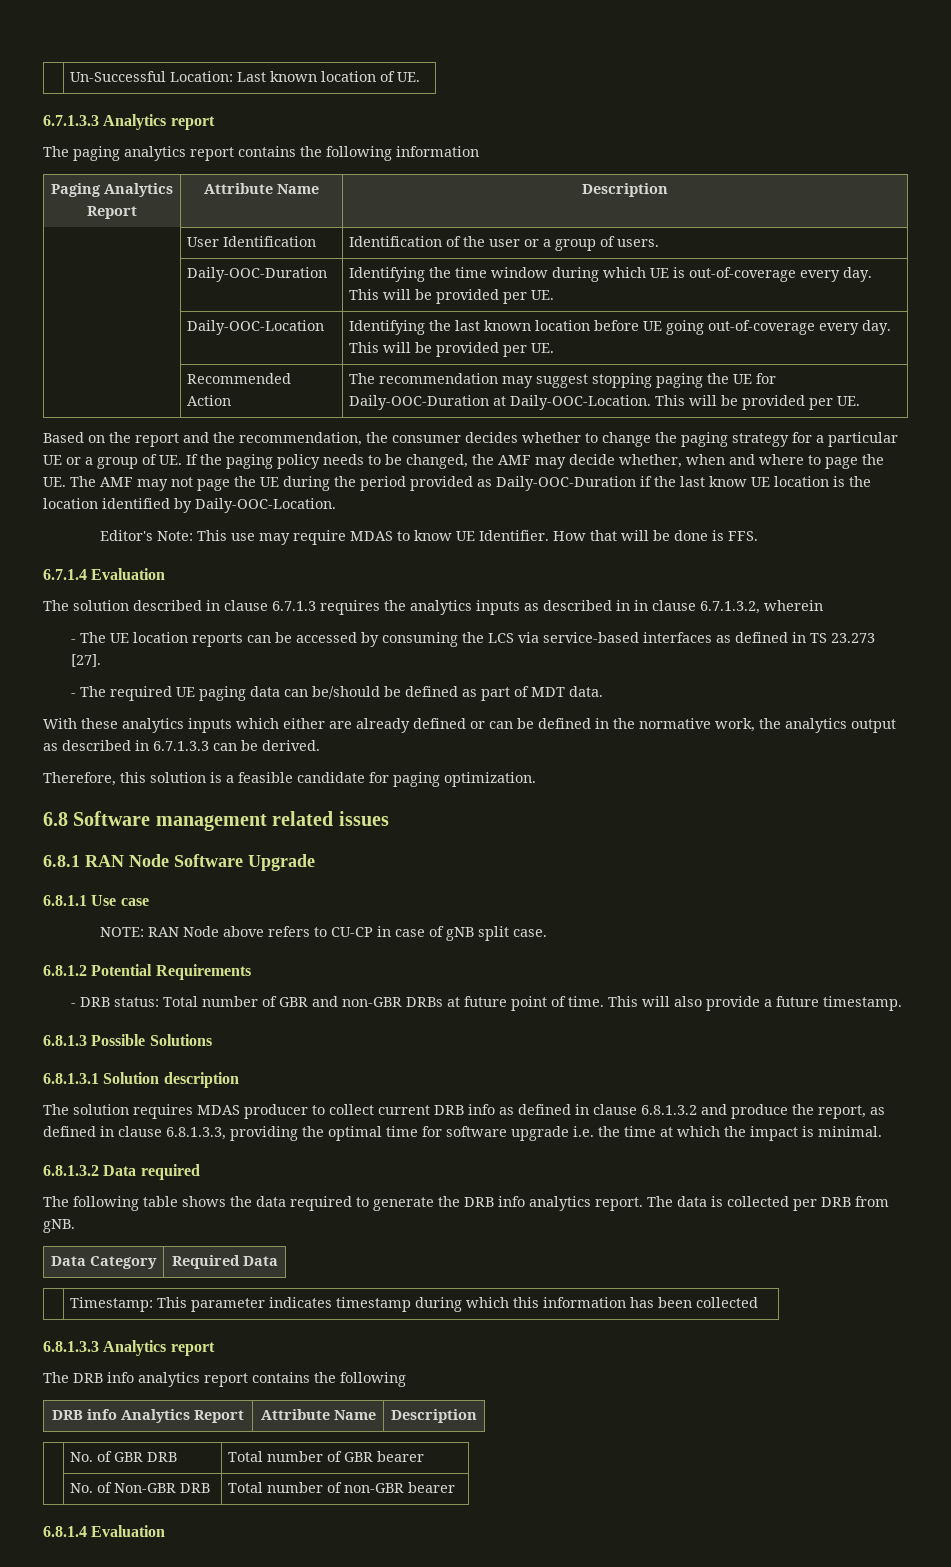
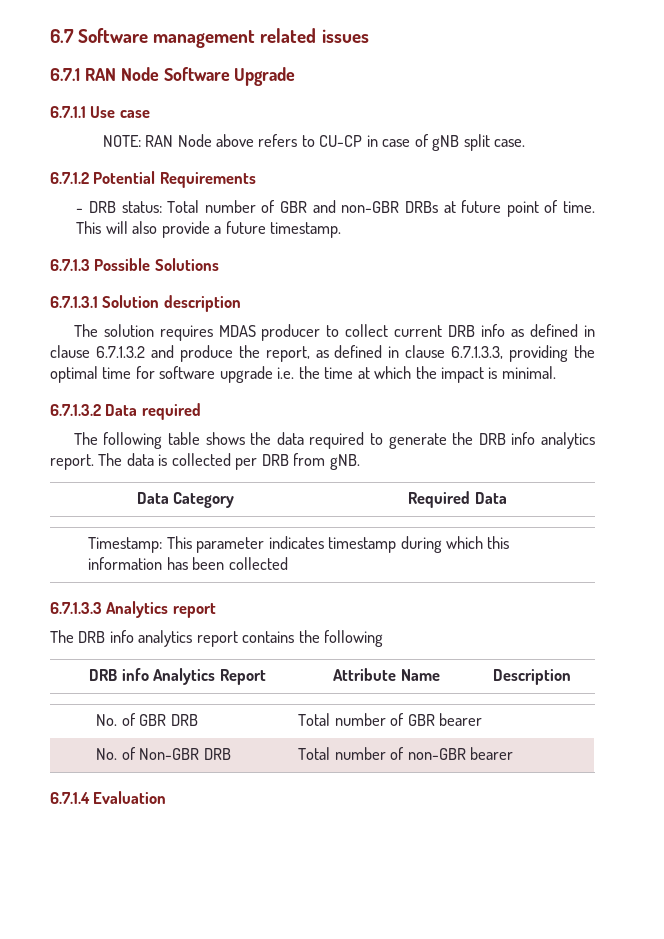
[69,71,420,82] [43,114,215,130] [43,146,479,161] [51,183,173,197] [87,206,137,219] [204,183,319,194] [582,183,668,197] [186,236,316,247] [348,236,659,251] [186,267,327,282] [348,267,872,282] [348,289,554,304] [186,320,324,335] [348,320,891,335] [348,342,554,357] [186,373,291,384] [186,395,231,406] [348,373,776,388] [348,395,860,410] [43,432,898,447] [43,454,884,469] [43,476,871,491] [43,498,336,513] [99,530,758,545] [43,568,166,580] [43,600,823,615] [71,632,876,647] [71,654,102,667] [71,686,604,701] [43,718,896,733] [43,740,320,751] [43,772,536,787] [43,812,68,826] | Un-Successful Location: Last known location of UE. // 6.7.1.3.3 Analytics report // The paging analytics report contains the following information // Paging Analytics Report | Attribute Name | Description // | User Identification | Identification of the user or a group of users. // | Daily-OOC-Duration | Identifying the time window during which UE is out-of-coverage every day. This will be provided per UE. // | Daily-OOC-Location | Identifying the last known location before UE going out-of-coverage every day. This will be provided per UE. // | Recommended Action | The recommendation may suggest stopping paging the UE for Daily-OOC-Duration at Daily-OOC-Location. This will be provided per UE. // Based on the report and the recommendation, the consumer decides whether to change the paging strategy for a particular UE or a group of UE. If the paging policy needs to be changed, the AMF may decide whether, when and where to page the UE. The AMF may not page the UE during the period provided as Daily-OOC-Duration if the last know UE location is the location identified by Daily-OOC-Location. // Editor's Note: This use may require MDAS to know UE Identifier. How that will be done is FFS. // 6.7.1.4 Evaluation // The solution described in clause 6.7.1.3 requires the analytics inputs as described in in clause 6.7.1.3.2, wherein // - The UE location reports can be accessed by consuming the LCS via service-based interfaces as defined in TS 23.273 [27]. // - The required UE paging data can be/should be defined as part of MDT data. // With these analytics inputs which either are already defined or can be defined in the normative work, the analytics output as described in 6.7.1.3.3 can be derived. // Therefore, this solution is a feasible candidate for paging optimization. // 6.8 -> [50,29,74,43] 6.7
[43,855,80,867] 6.8.1 -> [50,68,80,81] 6.7.1
[43,895,87,906] 6.8.1.1 -> [50,106,86,118] 6.7.1.1
[43,965,87,976] 6.8.1.2 -> [50,172,89,184] 6.7.1.2
[43,1035,87,1046] 6.8.1.3 -> [50,259,90,271] 6.7.1.3
[43,1073,99,1084] 6.8.1.3.1 -> [50,296,98,308] 6.7.1.3.1
[641,1105,697,1115] 6.8.1.3.2 -> [95,346,145,358] 6.7.1.3.2
[166,1127,226,1140] 6.8.1.3.3, -> [451,346,504,359] 6.7.1.3.3,
[43,1165,99,1176] 6.8.1.3.2 -> [50,404,101,416] 6.7.1.3.2
[43,1341,99,1352] 6.8.1.3.3 -> [50,602,102,614] 6.7.1.3.3
[43,1526,87,1537] 6.8.1.4 -> [50,792,90,804] 6.7.1.4

